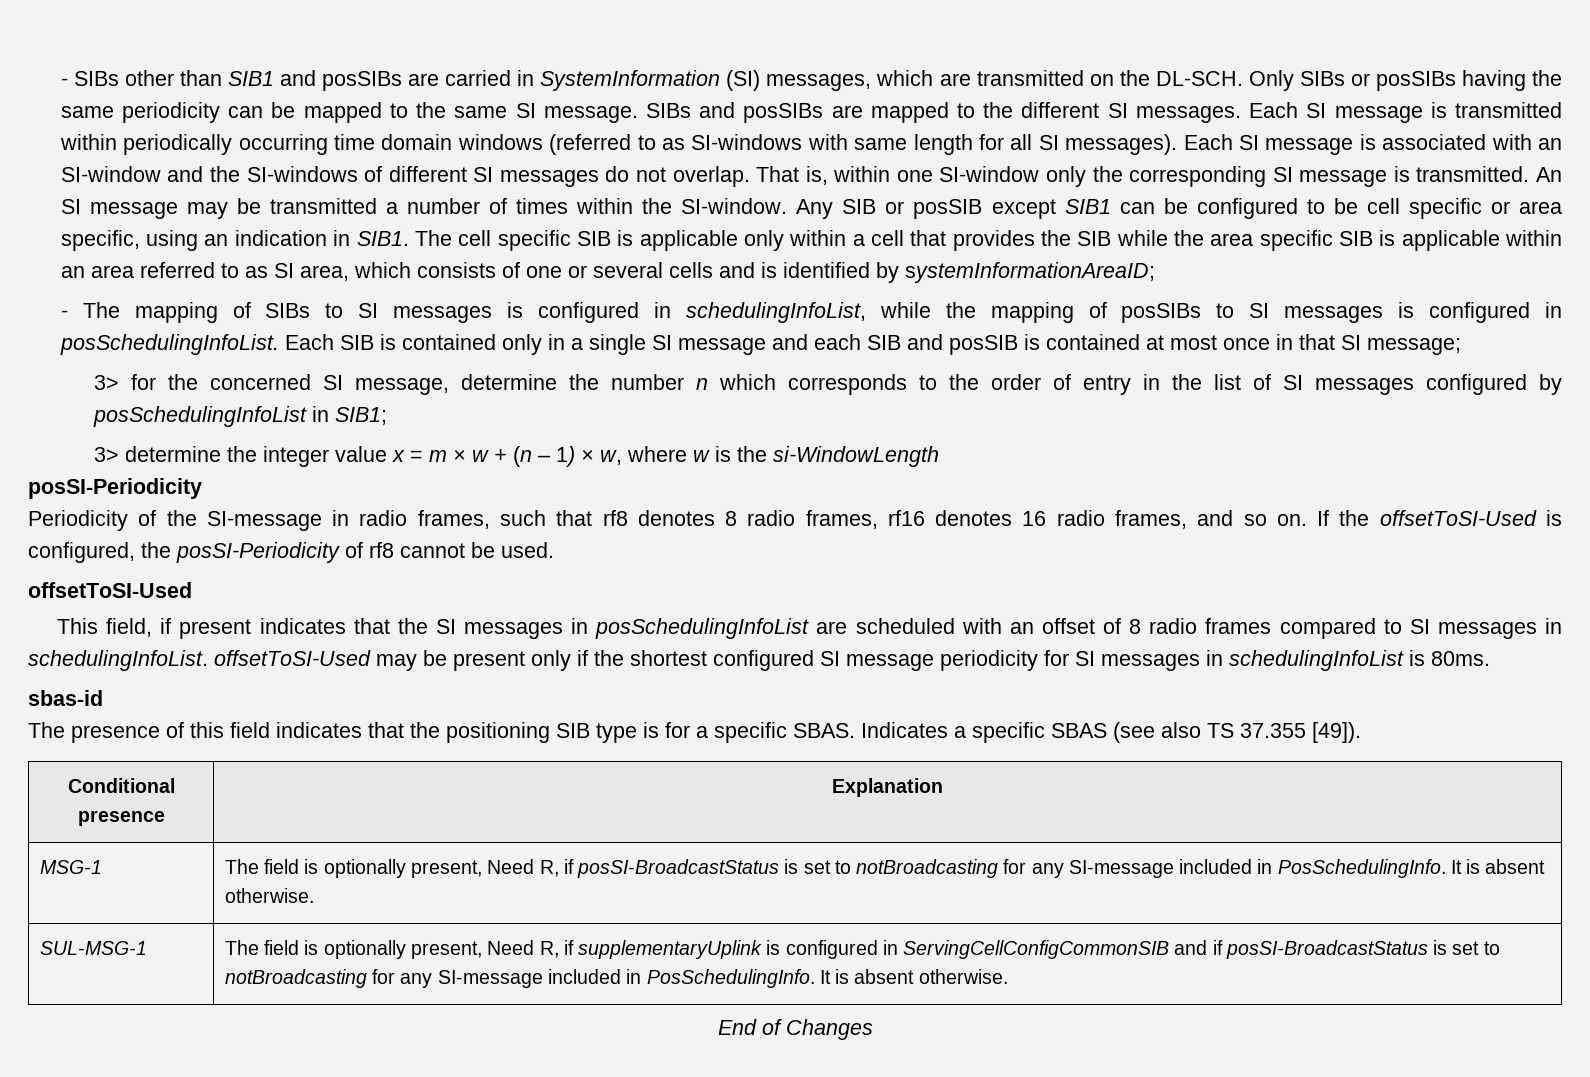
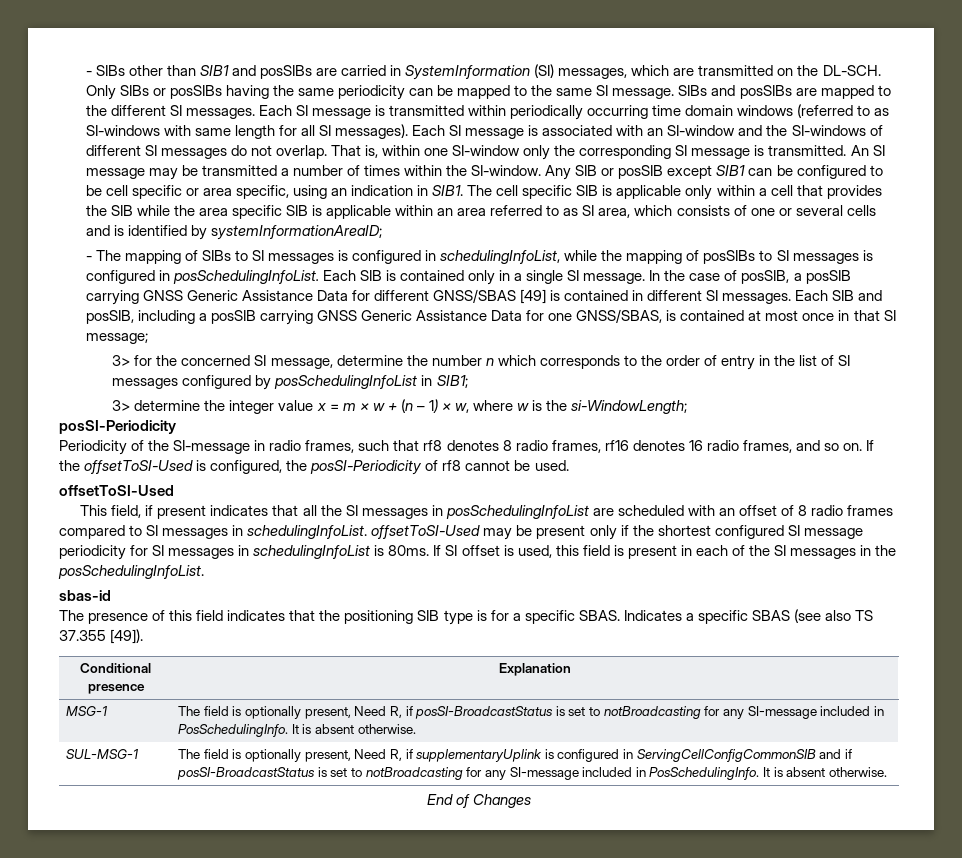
[677,334,1018,355] message and each SIB and posSIB -> [583,270,851,284] [85,289,883,305] [85,309,663,325] message. In the case of posSIB, a posSIB carrying GNSS Generic Assistance Data for different GNSS/SBAS [49] is contained in different SI messages. Each SIB and posSIB, including a posSIB carrying GNSS Generic Assistance Data for one GNSS/SBAS,
[772,446,939,467] si-WindowLength -> [571,400,688,414] si-WindowLength;
(390, 626) none -> [302,505,317,516] all
(1490, 658) none -> [433,545,897,559] [58,565,204,579] If SI offset is used, this field is present in each of the SI messages in the posSchedulingInfoList.

